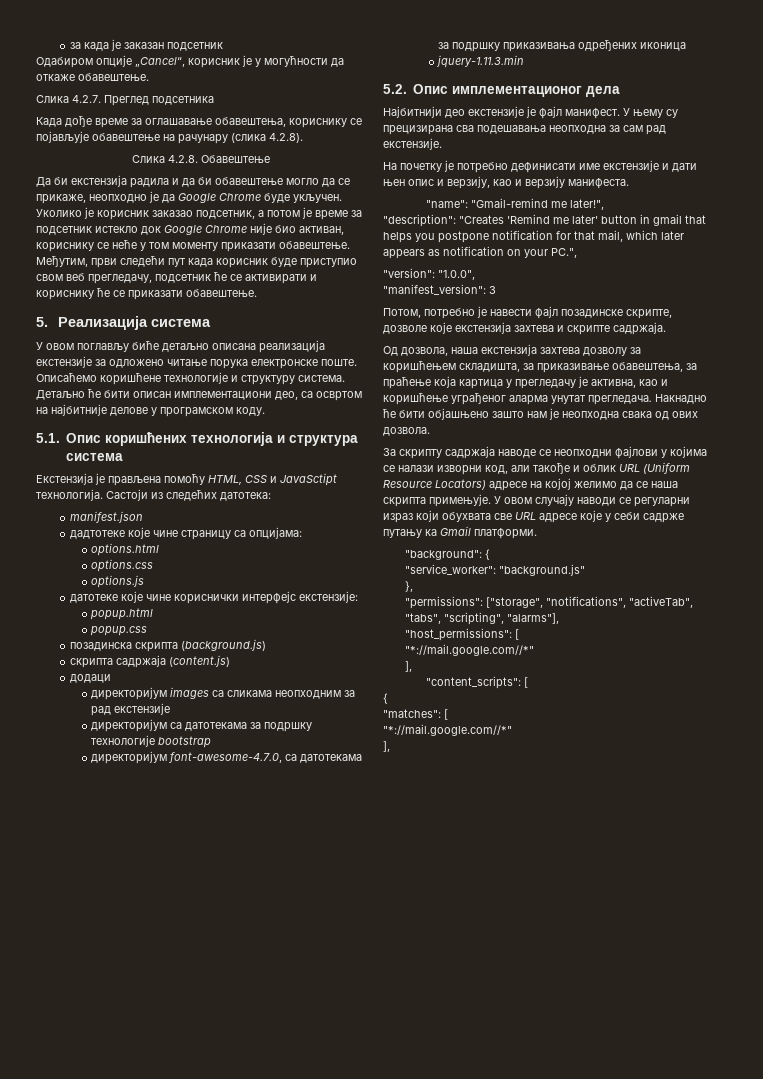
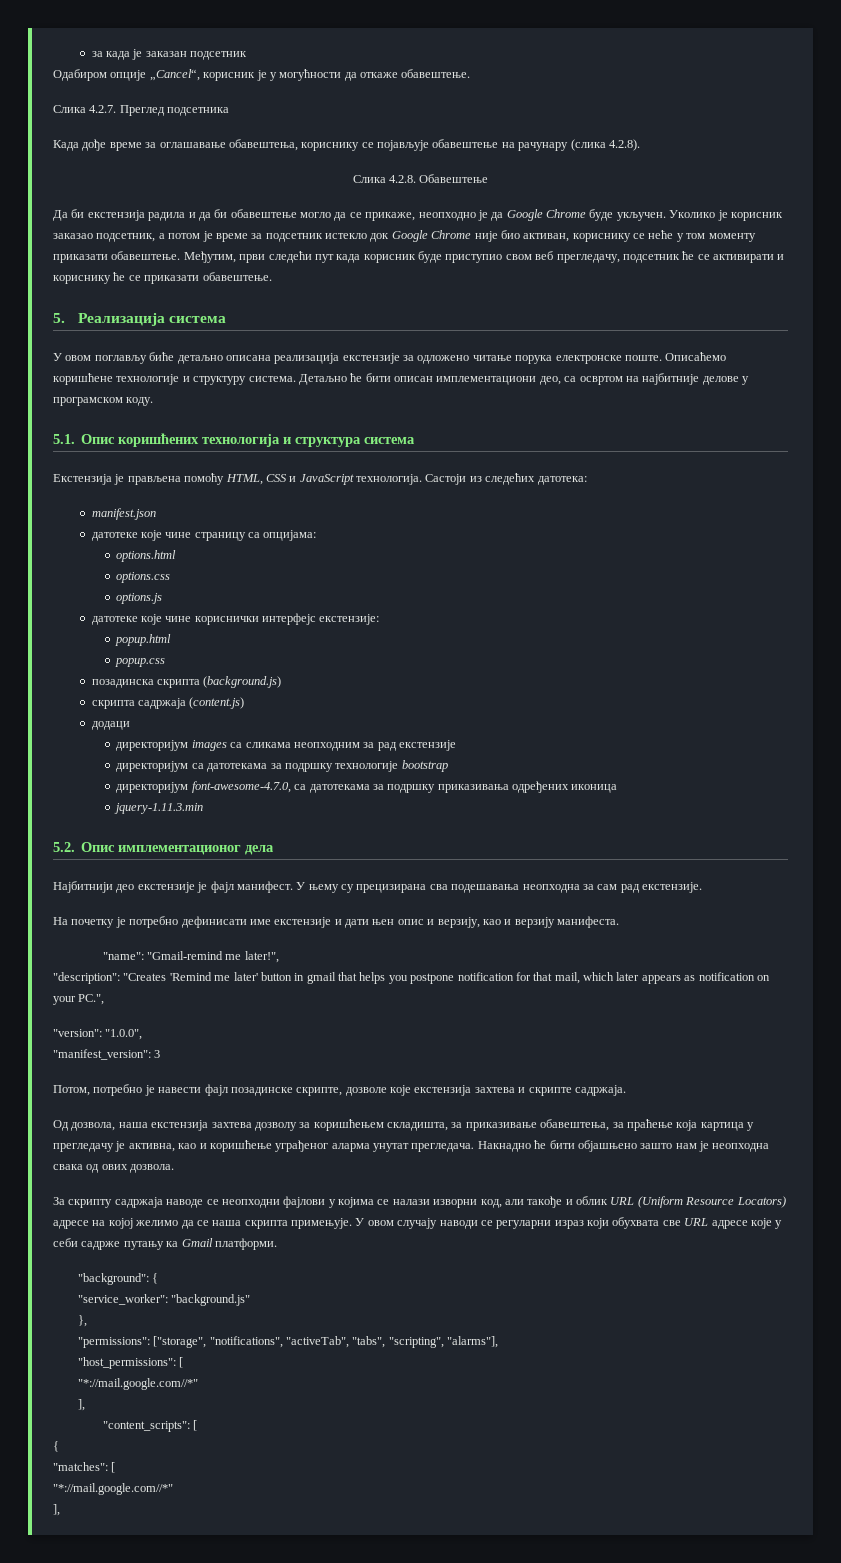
[280,473,337,486] JavaSctipt -> [299,474,354,485] JavaScript
[69,530,125,539] дадтотеке -> [91,532,138,541] датотеке

